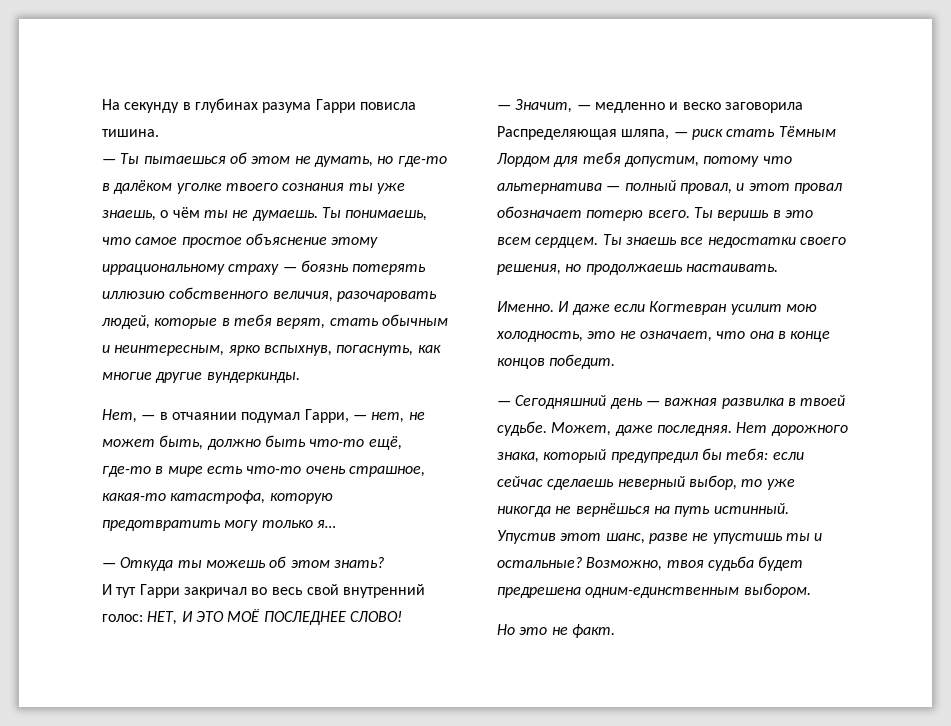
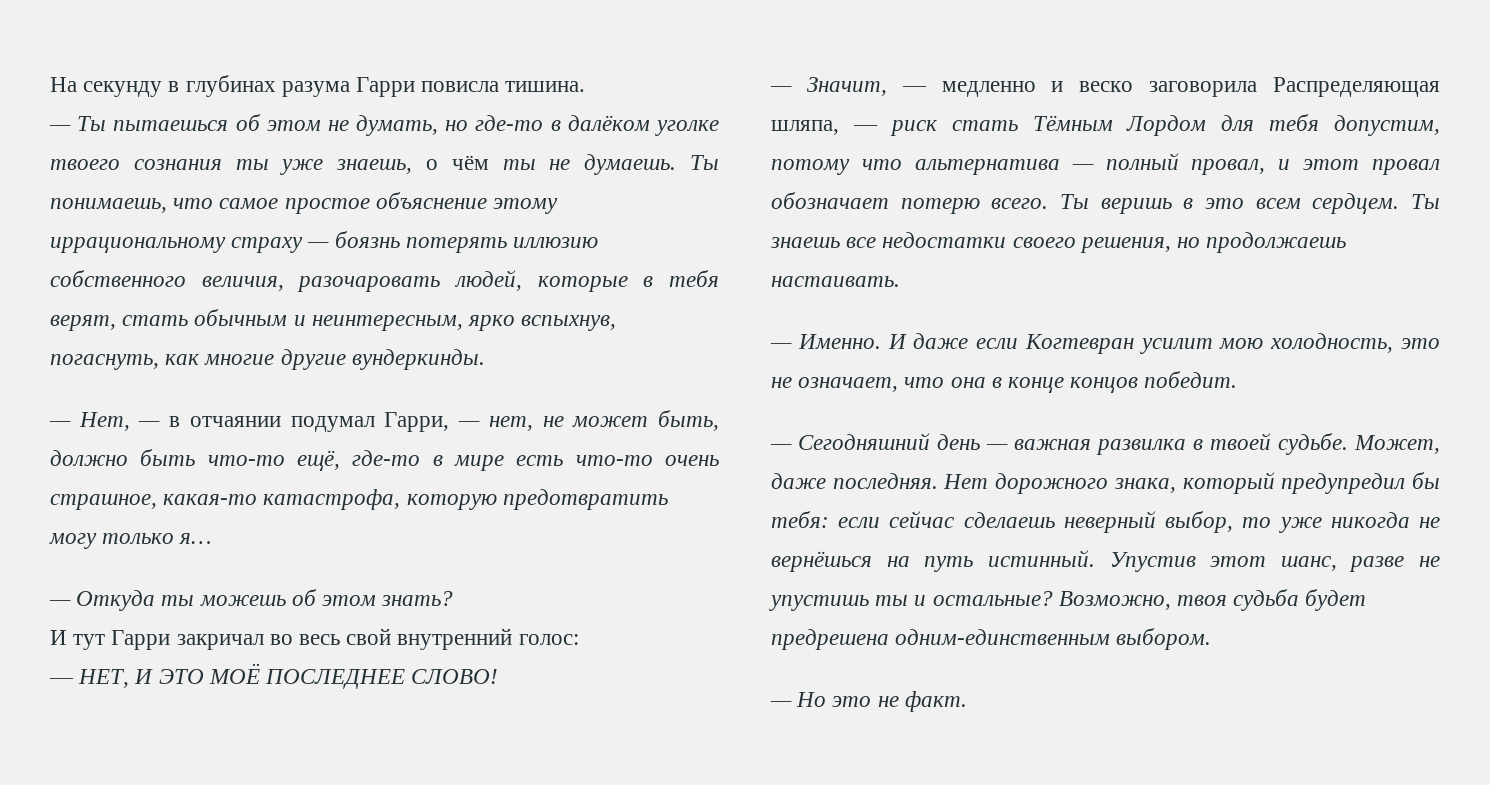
(300, 377) none -> [49,421,71,427] —
(143, 618) none -> [49,678,74,684] // —
(778, 268) none -> [770,343,792,349] —
(811, 590) none -> [770,701,792,707] —

